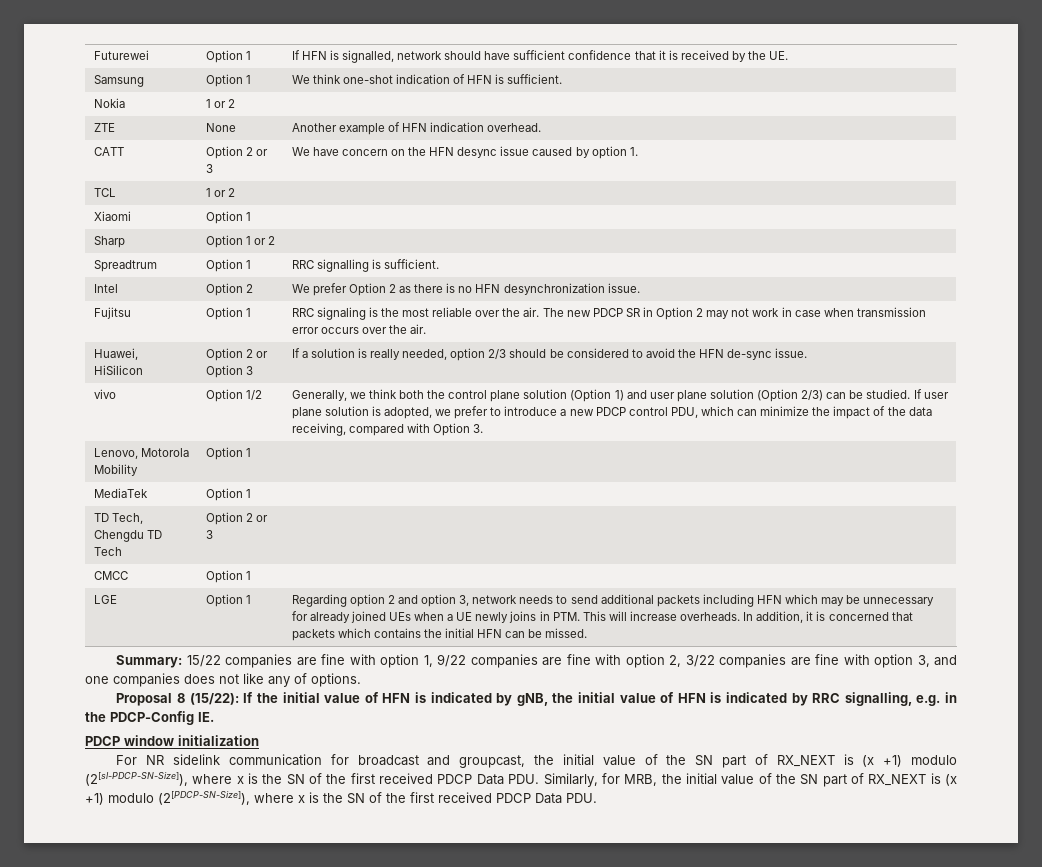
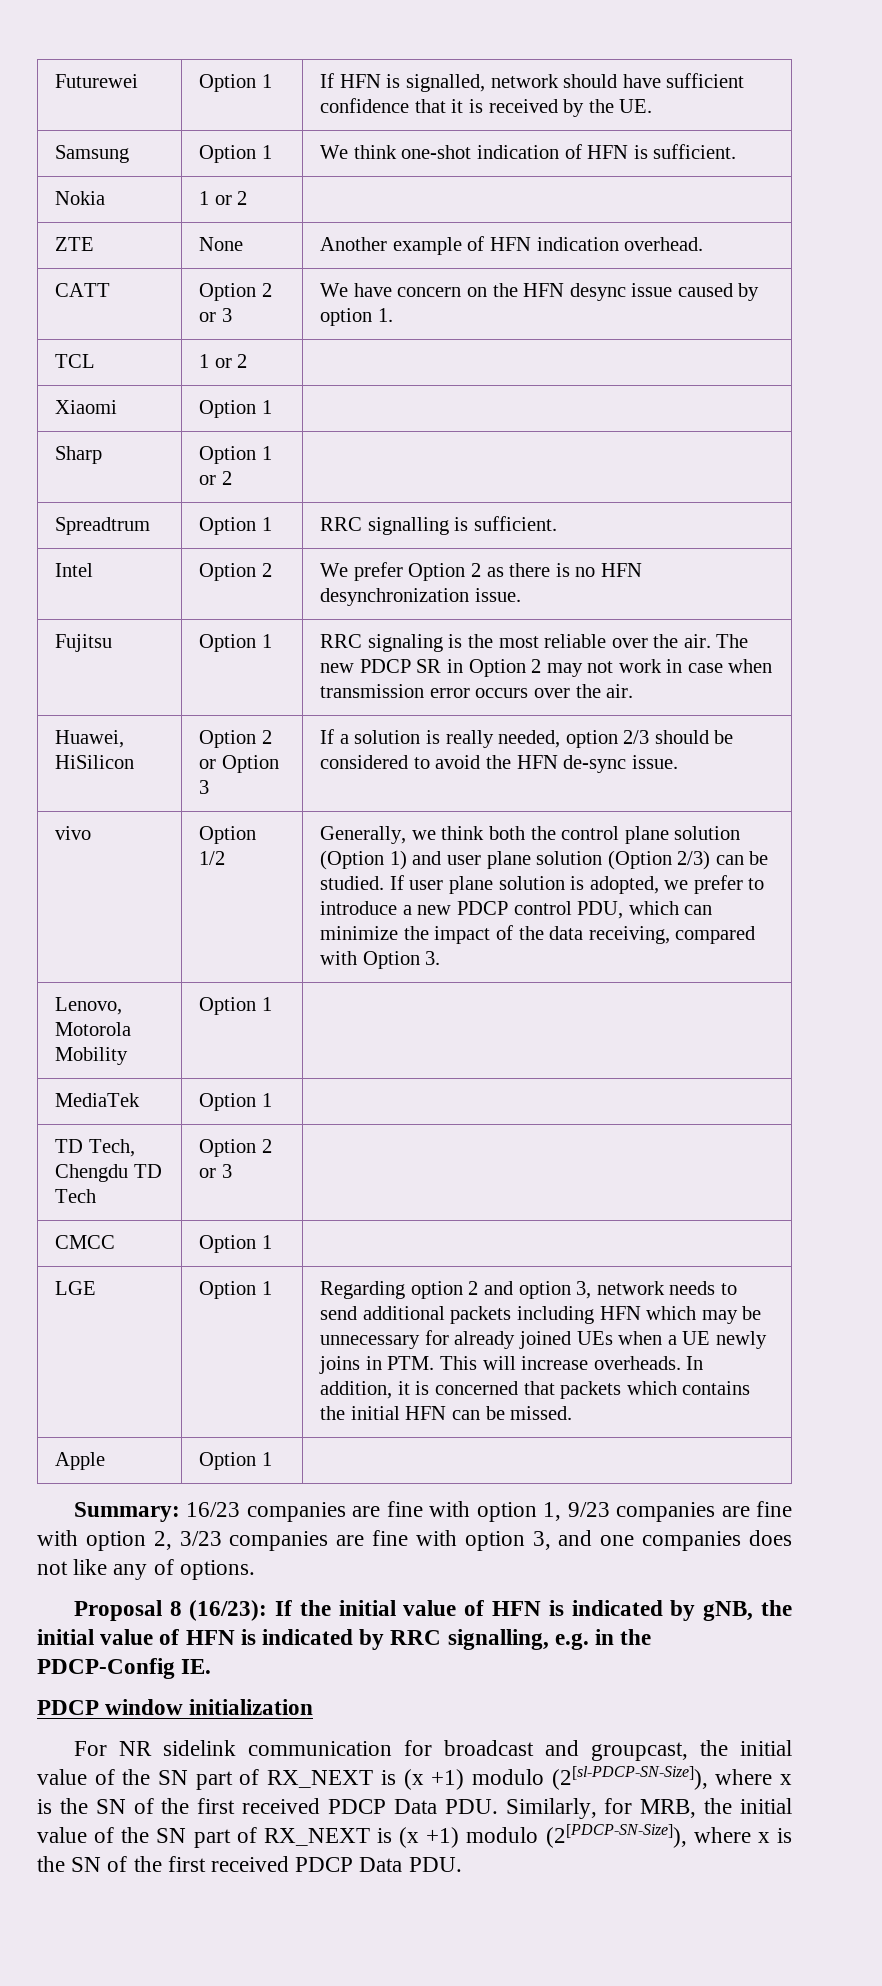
(588, 633) none -> [55,1452,106,1470] [199,1452,272,1470] // Apple | Option 1 |
[186,655,221,667] 15/22 -> [186,1502,241,1517] 16/23
[437,654,467,667] 9/22 -> [567,1502,610,1517] 9/23
[685,655,715,667] 3/22 -> [179,1531,222,1546] 3/23
[189,693,239,705] (15/22): -> [189,1600,268,1621] (16/23):

